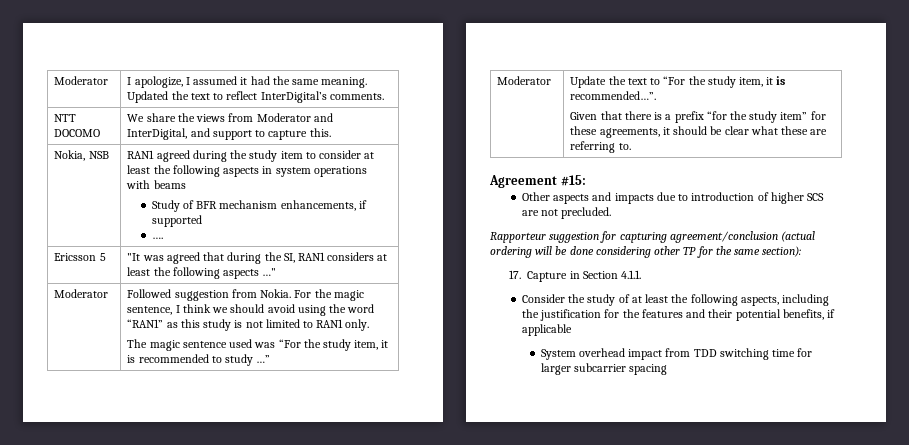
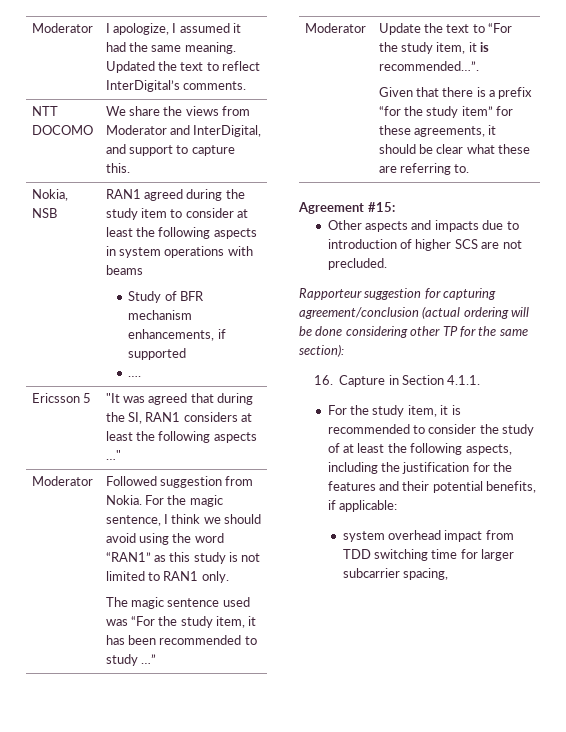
[127,355,136,363] is -> [105,635,156,645] has been
[508,270,521,279] 17. -> [313,375,333,385] 16.
[521,294,565,303] Consider -> [327,405,461,417] [327,424,477,434] For the study item, it is recommended to consider
[521,324,572,336] [540,349,576,360] applicable // System -> [339,500,398,512] [342,531,385,542] applicable: // system
[629,364,668,375] spacing -> [402,568,448,580] spacing,

